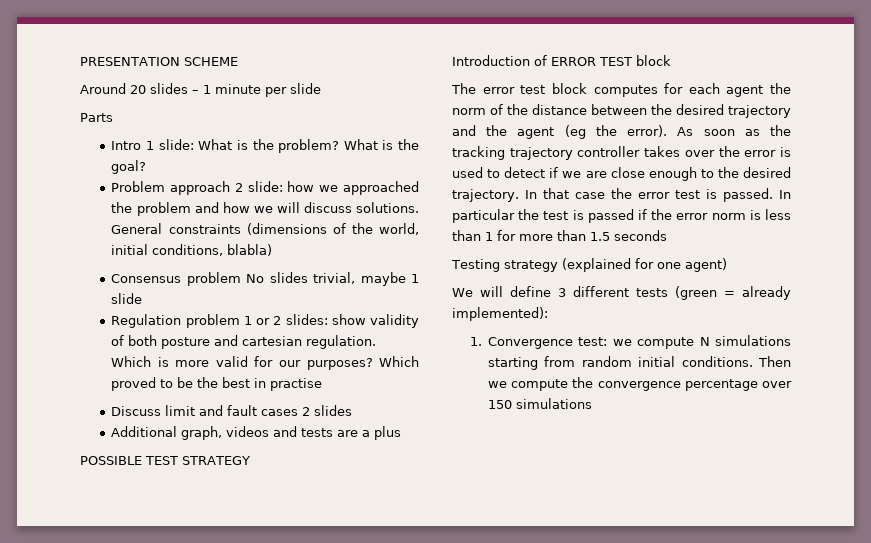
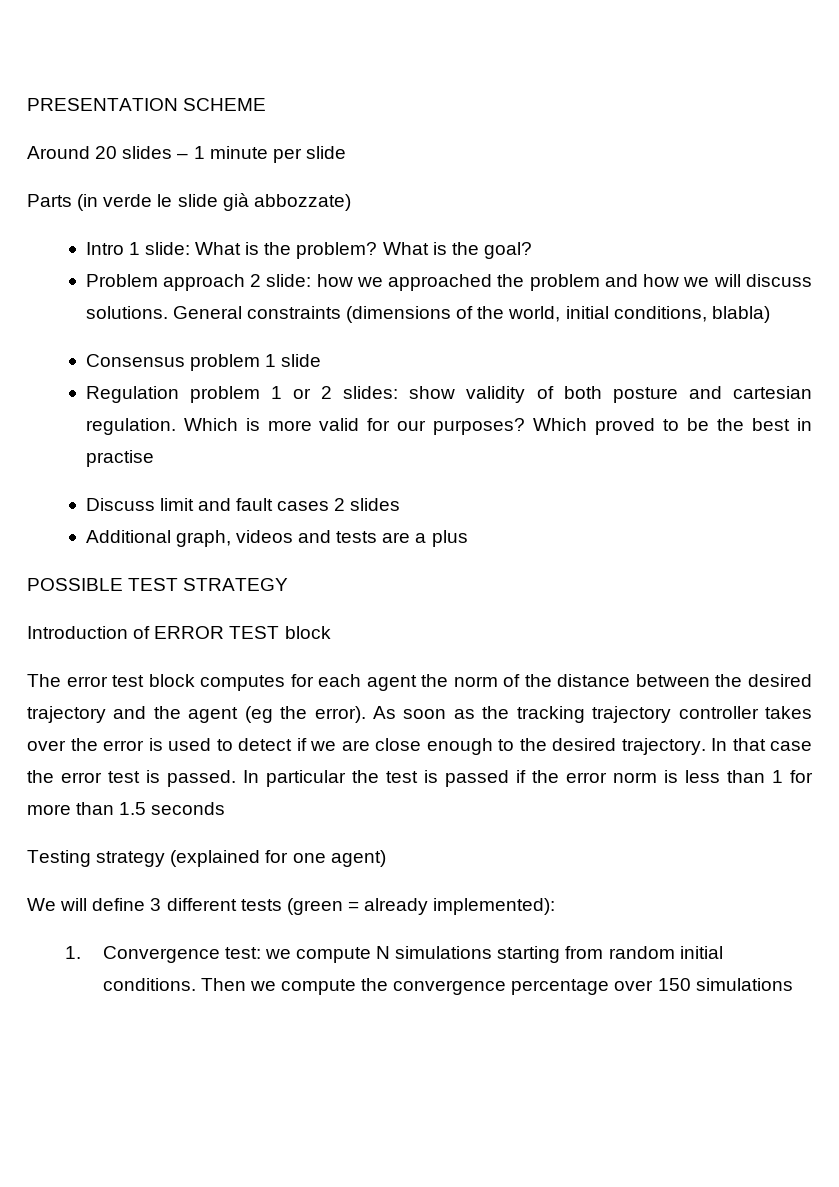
(113, 117) none -> [77,193,351,211] (in verde le slide già abbozzate)
[246,272,406,286] No slides trivial, maybe -> (260, 362) none

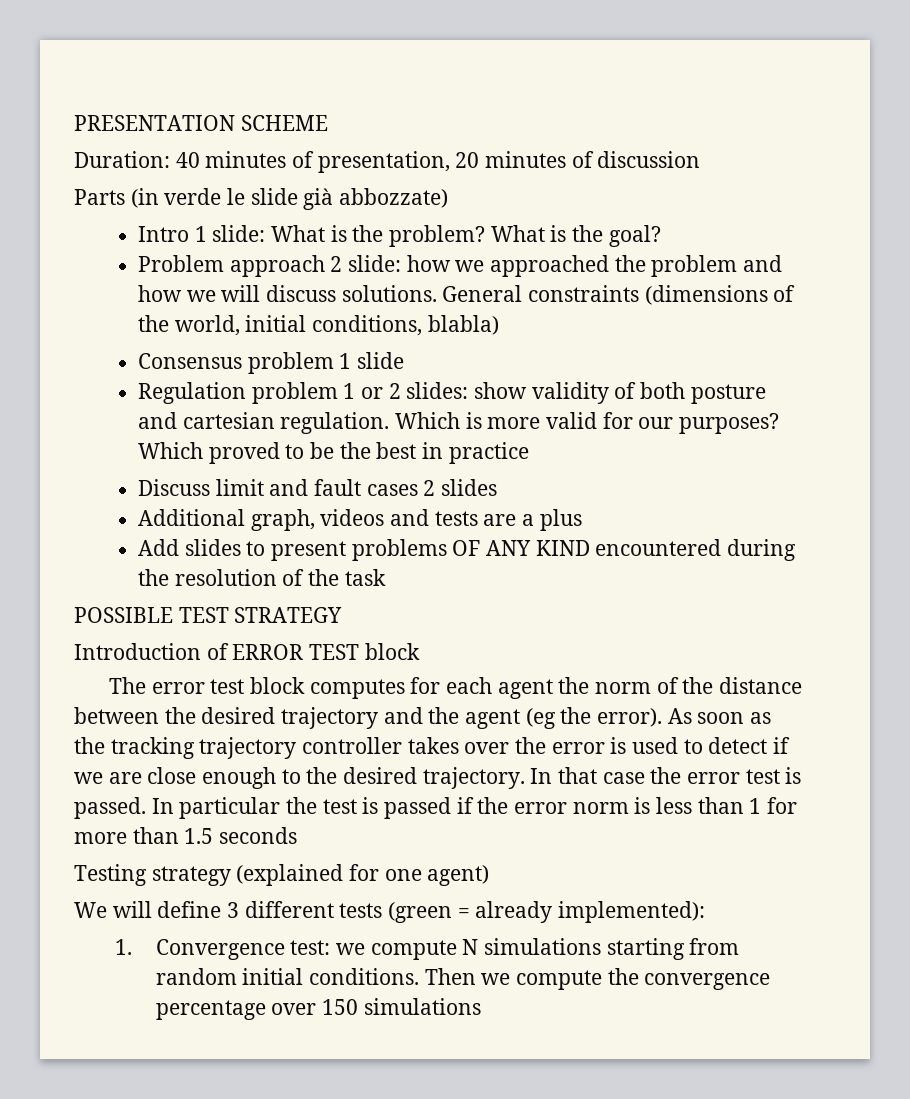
[27,146,346,163] Around 20 slides – 1 minute per slide -> [74,151,701,173] Duration: 40 minutes of presentation, 20 minutes of discussion
[85,450,154,467] practise -> [448,442,529,464] practice
(468, 538) none -> [137,539,796,561] [137,569,386,586] // Add slides to present problems OF ANY KIND encountered during the resolution of the task

